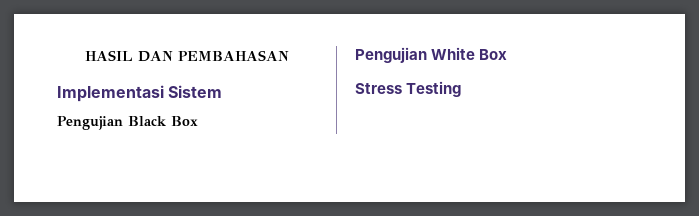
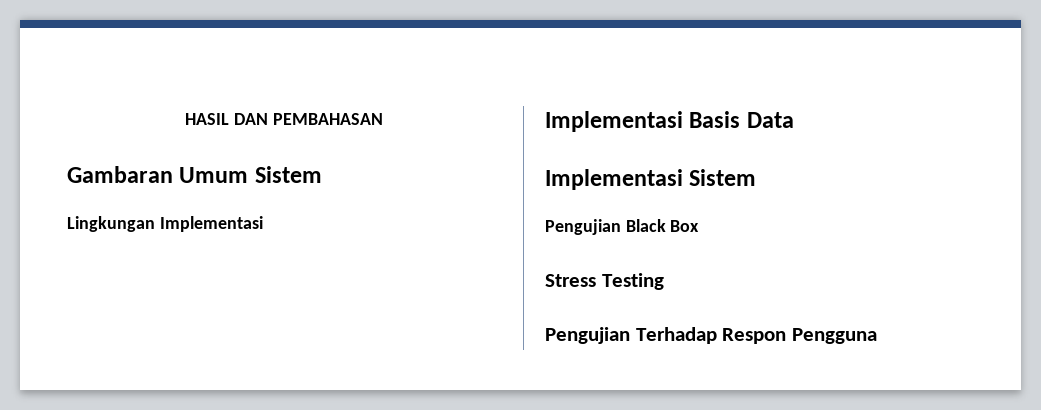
(289, 55) none -> [67,166,322,183] [67,216,263,232] [545,111,794,132] // Gambaran Umum Sistem // Lingkungan Implementasi // Implementasi Basis Data
[355,47,508,63] // Pengujian White Box -> (700, 226) none
(462, 89) none -> [545,327,877,344] // Pengujian Terhadap Respon Pengguna

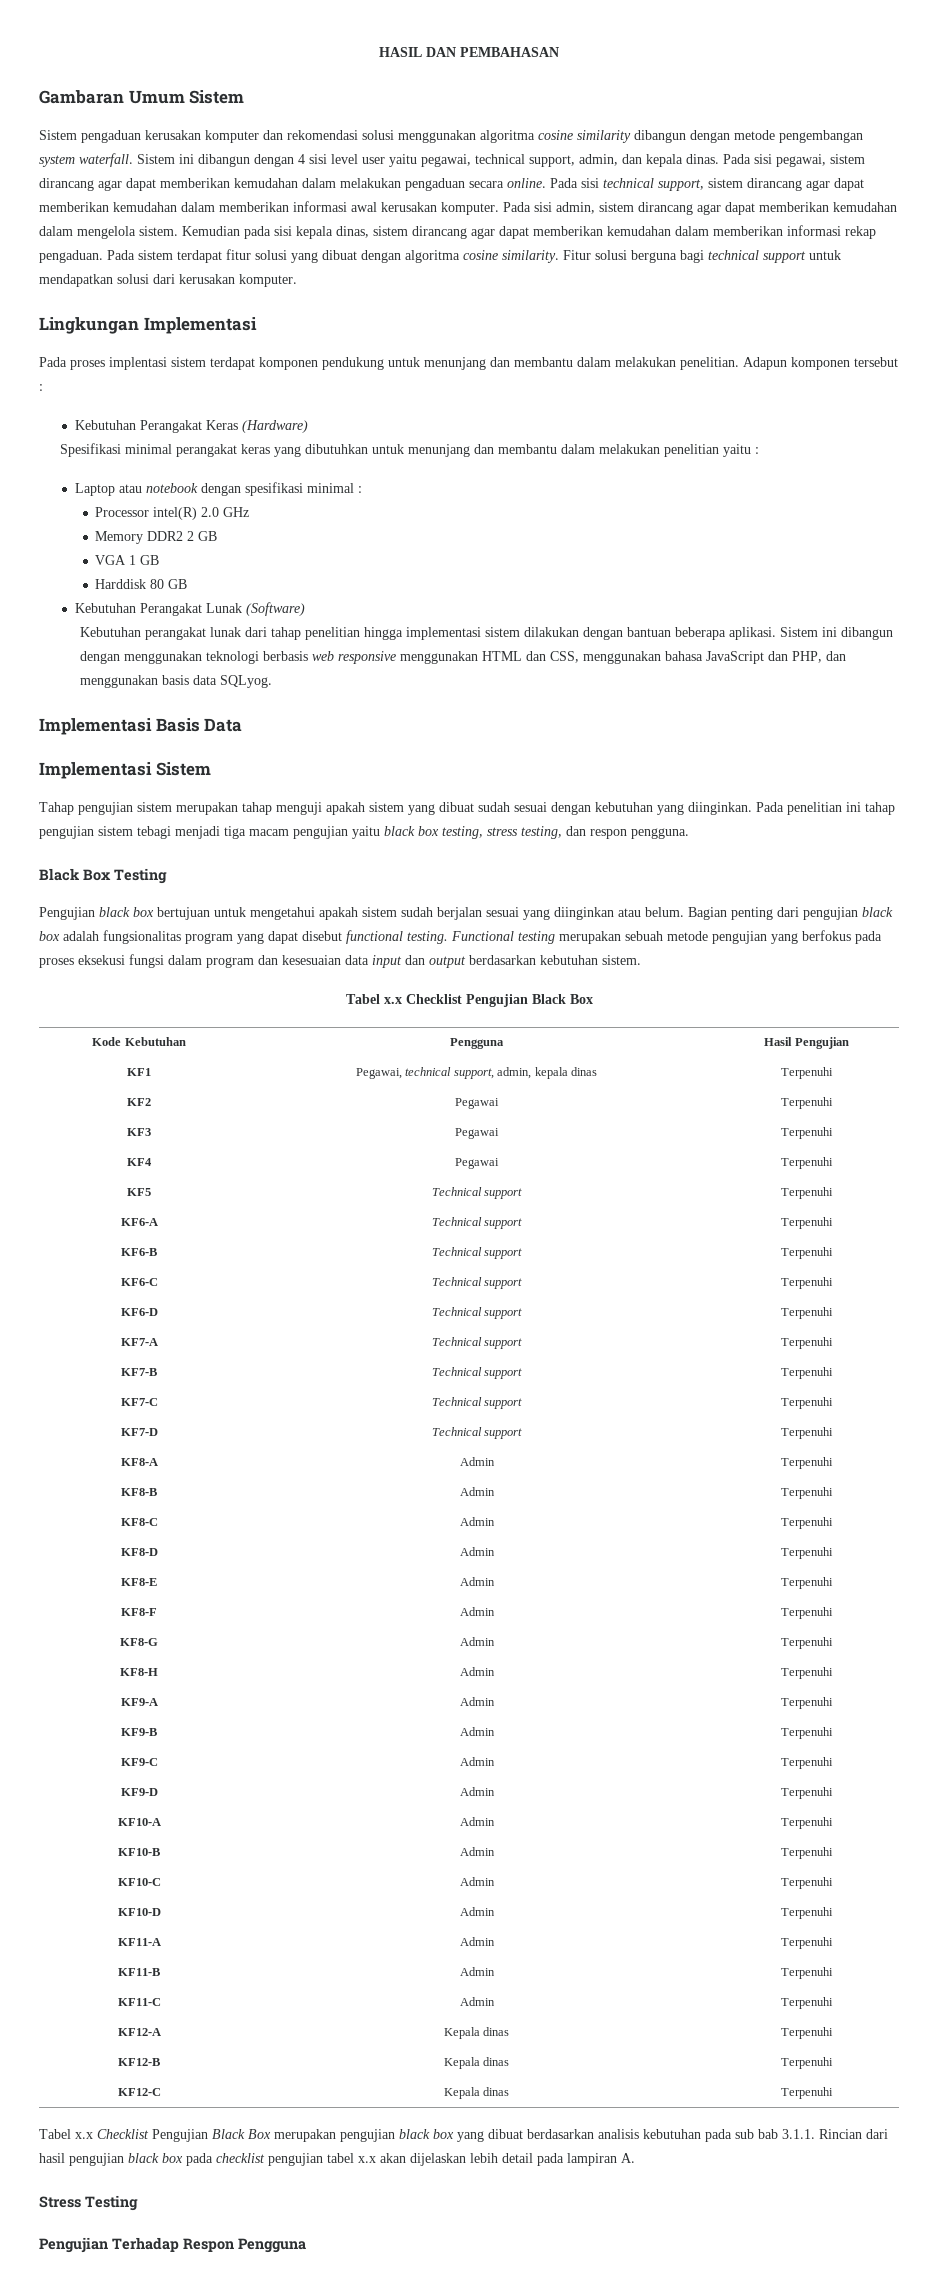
[67,216,263,232] Lingkungan Implementasi -> [39,130,863,143] [39,153,865,167] [39,178,864,191] [39,201,897,215] [39,225,876,239] [39,249,841,263] [39,274,297,287] [39,317,257,334] [39,357,898,370] [39,384,43,391] [74,420,308,433] [59,443,759,457] [74,482,362,496] [95,507,250,520] [95,531,218,544] [95,555,160,565] [95,579,188,589] [74,602,305,616] [80,627,894,640] [80,651,847,664] [80,675,273,688] Sistem pengaduan kerusakan komputer dan rekomendasi solusi menggunakan algoritma cosine similarity dibangun dengan metode pengembangan system waterfall. Sistem ini dibangun dengan 4 sisi level user yaitu pegawai, technical support, admin, dan kepala dinas. Pada sisi pegawai, sistem dirancang agar dapat memberikan kemudahan dalam melakukan pengaduan secara online. Pada sisi technical support, sistem dirancang agar dapat memberikan kemudahan dalam memberikan informasi awal kerusakan komputer. Pada sisi admin, sistem dirancang agar dapat memberikan kemudahan dalam mengelola sistem. Kemudian pada sisi kepala dinas, sistem dirancang agar dapat memberikan kemudahan dalam memberikan informasi rekap pengaduan. Pada sistem terdapat fitur solusi yang dibuat dengan algoritma cosine similarity. Fitur solusi berguna bagi technical support untuk mendapatkan solusi dari kerusakan komputer. // Lingkungan Implementasi // Pada proses implentasi sistem terdapat komponen pendukung untuk menunjang dan membantu dalam melakukan penelitian. Adapun komponen tersebut : // Kebutuhan Perangakat Keras (Hardware) // Spesifikasi minimal perangakat keras yang dibutuhkan untuk menunjang dan membantu dalam melakukan penelitian yaitu : // Laptop atau notebook dengan spesifikasi minimal : // Processor intel(R) 2.0 GHz // Memory DDR2 2 GB // VGA 1 GB // Harddisk 80 GB // Kebutuhan Perangakat Lunak (Software) // Kebutuhan perangakat lunak dari tahap penelitian hingga implementasi sistem dilakukan dengan bantuan beberapa aplikasi. Sistem ini dibangun dengan menggunakan teknologi berbasis web responsive menggunakan HTML dan CSS, menggunakan bahasa JavaScript dan PHP, dan menggunakan basis data SQLyog.
[545,219,700,235] Pengujian Black Box -> [39,802,895,815] [39,826,689,839] [39,868,167,884] [39,907,893,920] [39,930,882,944] [39,954,641,968] [345,994,593,1007] [92,1037,186,1046] [449,1038,504,1049] [764,1037,849,1049] [127,1068,151,1076] [356,1067,597,1079] [781,1067,833,1079] [127,1098,151,1106] [454,1098,499,1109] [781,1097,833,1109] [127,1128,151,1136] [454,1128,499,1139] [781,1127,833,1139] [127,1158,152,1166] [454,1158,499,1169] [781,1157,833,1169] [127,1188,151,1196] [431,1187,523,1199] [781,1187,833,1199] [120,1218,158,1226] [431,1217,523,1229] [781,1217,833,1229] [121,1248,157,1256] [431,1247,523,1259] [781,1247,833,1259] [120,1278,158,1286] [431,1277,523,1289] [781,1277,833,1289] [120,1308,158,1316] [431,1307,523,1319] [781,1307,833,1319] [120,1338,158,1346] [431,1337,523,1349] [781,1337,833,1349] [121,1368,157,1376] [431,1367,523,1379] [781,1367,833,1379] [120,1398,158,1406] [431,1397,523,1409] [781,1397,833,1409] [120,1428,158,1436] [431,1427,523,1439] [781,1427,833,1439] [120,1458,158,1466] [459,1457,495,1466] [781,1457,833,1469] [121,1488,157,1496] [459,1487,495,1496] [781,1487,833,1499] [120,1518,158,1526] [459,1517,495,1526] [781,1517,833,1529] [120,1548,158,1556] [459,1547,495,1556] [781,1547,833,1559] [121,1578,157,1586] [459,1577,495,1586] [781,1577,833,1589] [121,1608,157,1616] [459,1607,495,1616] [781,1607,833,1619] [120,1638,158,1646] [459,1637,495,1646] [781,1637,833,1649] [120,1668,158,1676] [459,1667,495,1676] [781,1667,833,1679] [120,1698,158,1706] [459,1697,495,1706] [781,1697,833,1709] [121,1728,157,1736] [459,1727,495,1736] [781,1727,833,1739] [120,1758,158,1766] [459,1757,495,1766] [781,1757,833,1769] [120,1788,158,1796] [459,1787,495,1796] [781,1787,833,1799] [117,1818,161,1826] [459,1817,495,1826] [781,1817,833,1829] [118,1848,160,1856] [459,1847,495,1856] [781,1847,833,1859] [117,1878,161,1886] [459,1877,495,1886] [781,1877,833,1889] [117,1908,161,1916] [459,1907,495,1916] [781,1907,833,1919] [117,1938,161,1946] [459,1937,495,1946] [781,1937,833,1949] [118,1968,160,1976] [459,1967,495,1976] [781,1967,833,1979] [117,1998,161,2006] [459,1997,495,2006] [781,1997,833,2009] [117,2028,161,2036] [443,2027,510,2039] [781,2027,833,2039] [118,2058,160,2066] [443,2057,510,2069] [781,2057,833,2069] [117,2088,161,2096] [443,2087,510,2099] [781,2087,833,2099] [39,2129,888,2142] [39,2153,635,2166] Tahap pengujian sistem merupakan tahap menguji apakah sistem yang dibuat sudah sesuai dengan kebutuhan yang diinginkan. Pada penelitian ini tahap pengujian sistem tebagi menjadi tiga macam pengujian yaitu black box testing, stress testing, dan respon pengguna. // Black Box Testing // Pengujian black box bertujuan untuk mengetahui apakah sistem sudah berjalan sesuai yang diinginkan atau belum. Bagian penting dari pengujian black box adalah fungsionalitas program yang dapat disebut functional testing. Functional testing merupakan sebuah metode pengujian yang berfokus pada proses eksekusi fungsi dalam program dan kesesuaian data input dan output berdasarkan kebutuhan sistem. // Tabel x.x Checklist Pengujian Black Box // Kode Kebutuhan | Pengguna | Hasil Pengujian // KF1 | Pegawai, technical support, admin, kepala dinas | Terpenuhi // KF2 | Pegawai | Terpenuhi // KF3 | Pegawai | Terpenuhi // KF4 | Pegawai | Terpenuhi // KF5 | Technical support | Terpenuhi // KF6-A | Technical support | Terpenuhi // KF6-B | Technical support | Terpenuhi // KF6-C | Technical support | Terpenuhi // KF6-D | Technical support | Terpenuhi // KF7-A | Technical support | Terpenuhi // KF7-B | Technical support | Terpenuhi // KF7-C | Technical support | Terpenuhi // KF7-D | Technical support | Terpenuhi // KF8-A | Admin | Terpenuhi // KF8-B | Admin | Terpenuhi // KF8-C | Admin | Terpenuhi // KF8-D | Admin | Terpenuhi // KF8-E | Admin | Terpenuhi // KF8-F | Admin | Terpenuhi // KF8-G | Admin | Terpenuhi // KF8-H | Admin | Terpenuhi // KF9-A | Admin | Terpenuhi // KF9-B | Admin | Terpenuhi // KF9-C | Admin | Terpenuhi // KF9-D | Admin | Terpenuhi // KF10-A | Admin | Terpenuhi // KF10-B | Admin | Terpenuhi // KF10-C | Admin | Terpenuhi // KF10-D | Admin | Terpenuhi // KF11-A | Admin | Terpenuhi // KF11-B | Admin | Terpenuhi // KF11-C | Admin | Terpenuhi // KF12-A | Kepala dinas | Terpenuhi // KF12-B | Kepala dinas | Terpenuhi // KF12-C | Kepala dinas | Terpenuhi // Tabel x.x Checklist Pengujian Black Box merupakan pengujian black box yang dibuat berdasarkan analisis kebutuhan pada sub bab 3.1.1. Rincian dari hasil pengujian black box pada checklist pengujian tabel x.x akan dijelaskan lebih detail pada lampiran A.

